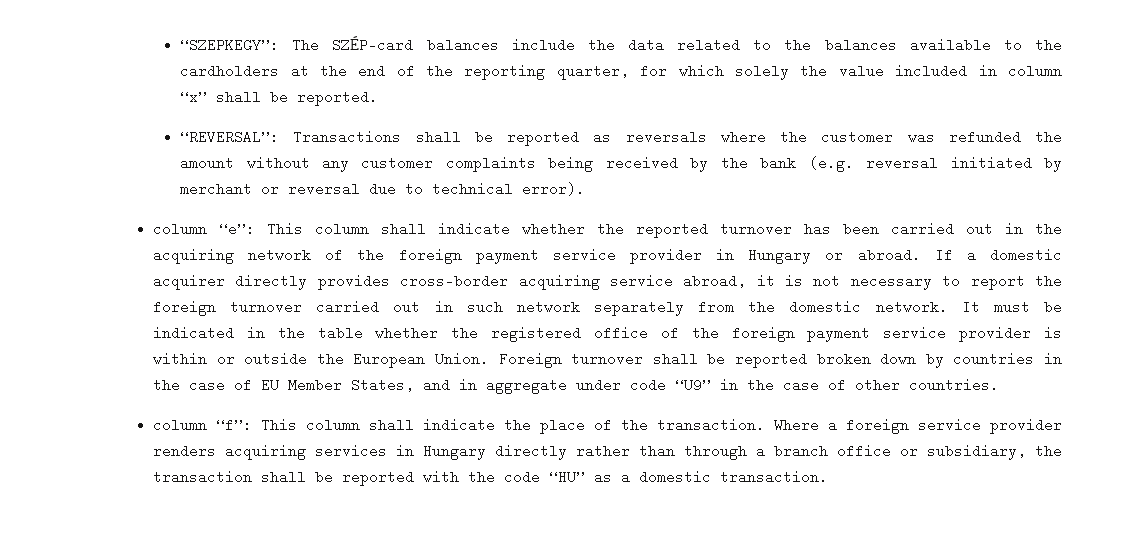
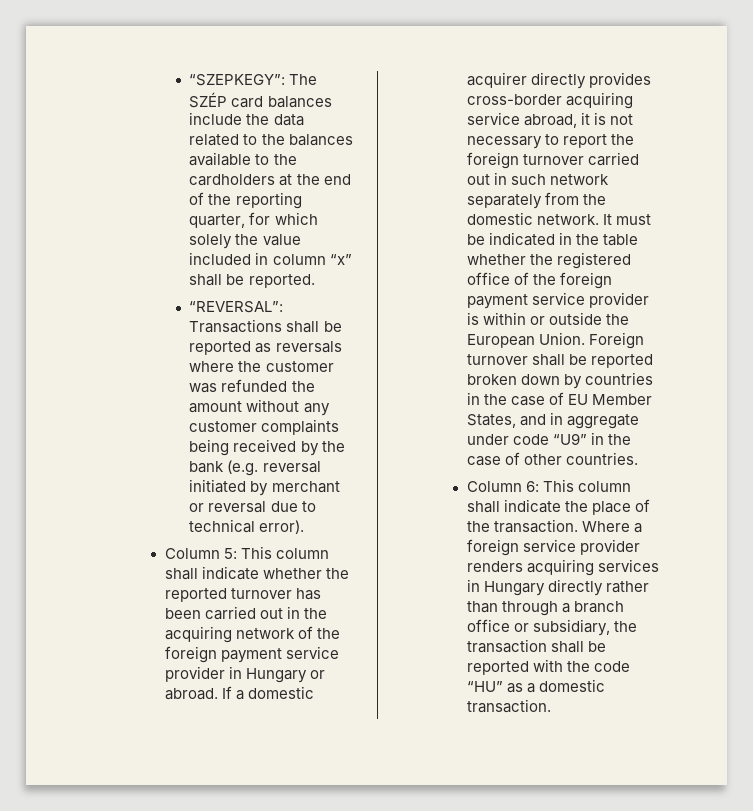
[332,36,414,52] SZÉP-card -> [189,92,264,108] SZÉP card
[152,222,255,236] column “e”: -> [164,548,237,559] Column 5:
[152,418,252,432] column “f”: -> [466,481,539,492] Column 6:

